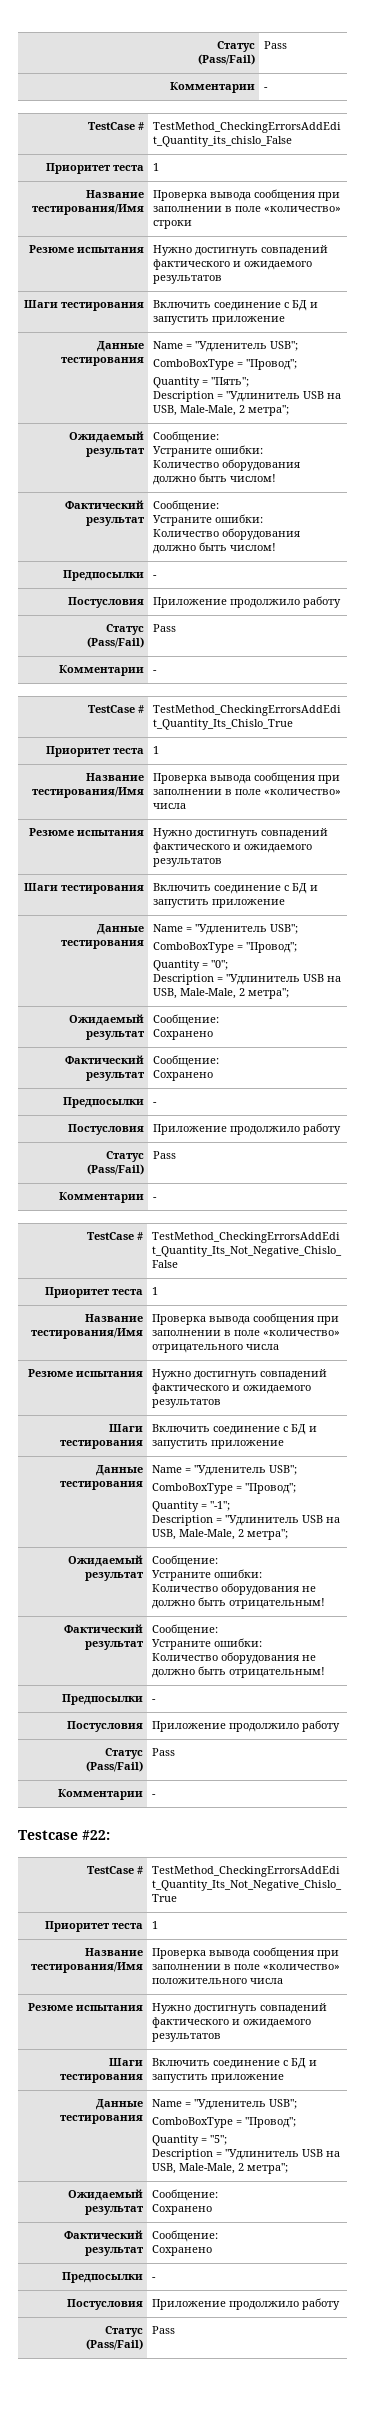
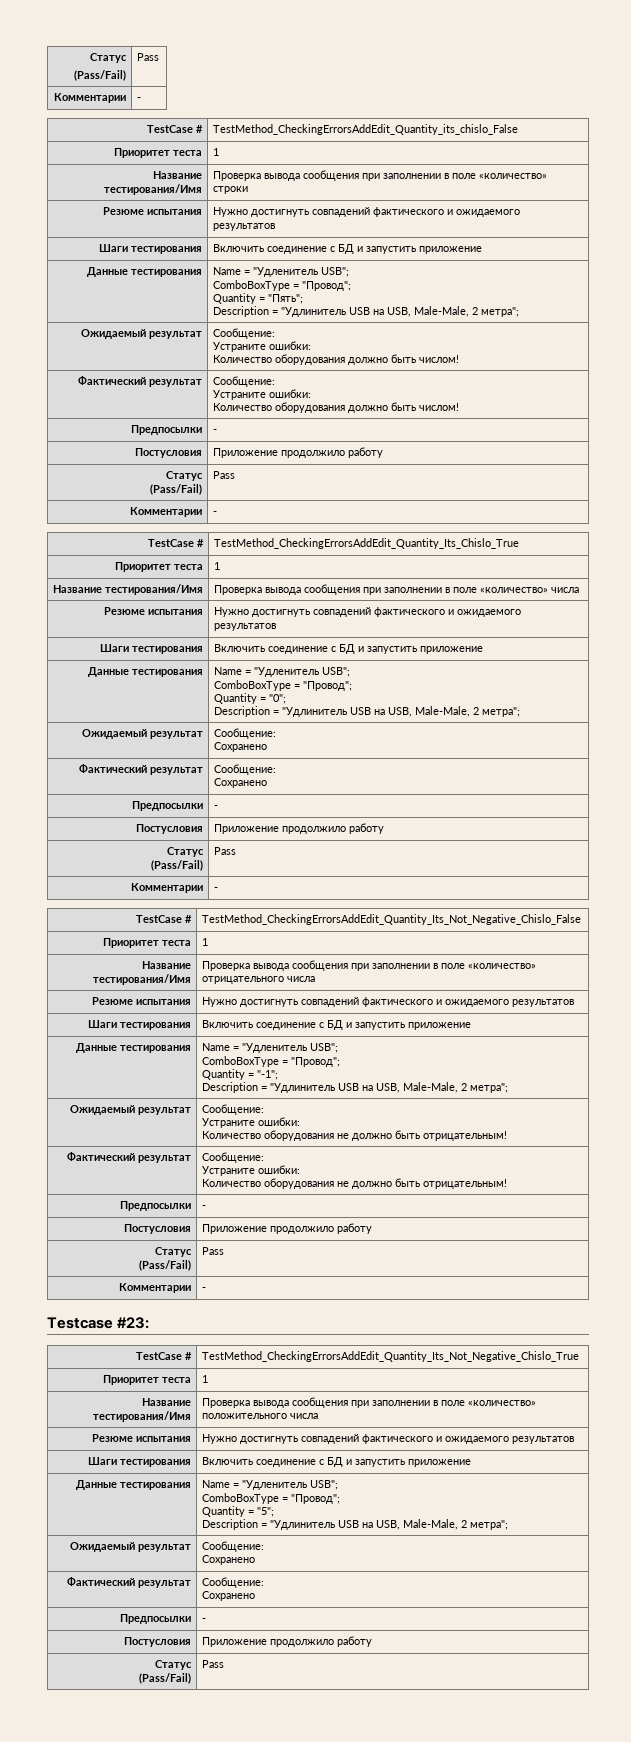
[82,1830,110,1840] #22: -> [117,1317,150,1329] #23:

